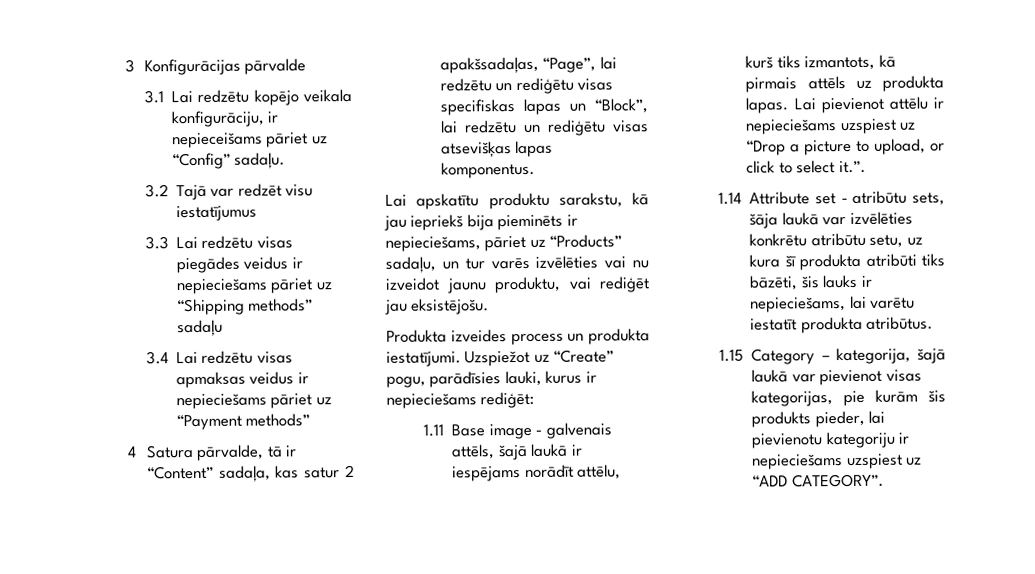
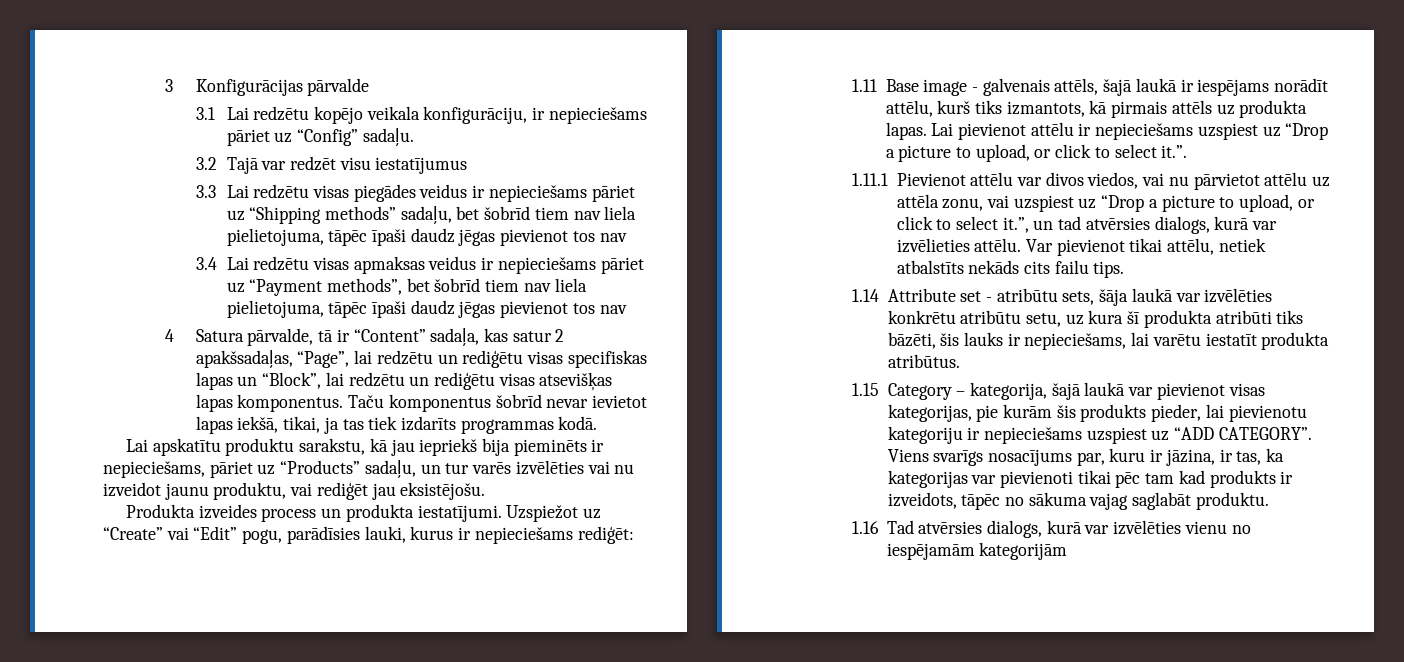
[171,132,263,149] nepieceišams -> [548,107,647,124] nepieciešams
[176,319,223,337] sadaļu -> [400,206,637,224] [226,228,627,246] sadaļu, bet šobrīd tiem nav liela pielietojuma, tāpēc īpaši daudz jēgas pievienot tos nav
[245,413,311,427] methods” -> [326,278,587,295] [226,300,627,318] methods”, bet šobrīd tiem nav liela pielietojuma, tāpēc īpaši daudz jēgas pievienot tos nav
(535, 170) none -> [348,394,647,412] [195,416,598,434] Taču komponentus šobrīd nevar ievietot lapas iekšā, tikai, ja tas tiek izdarīts programmas kodā.
(615, 356) none -> [166,526,238,540] vai “Edit”
(866, 167) none -> [851,172,1331,190] [896,194,1315,212] [896,216,1278,234] [896,238,1266,256] [896,260,1125,278] // 1.11.1 Pievienot attēlu var divos viedos, vai nu pārvietot attēlu uz attēla zonu, vai uzspiest uz “Drop a picture to upload, or click to select it.”, un tad atvērsies dialogs, kurā var izvēlieties attēlu. Var pievienot tikai attēlu, netiek atbalstīts nekāds cits failu tips.
(884, 480) none -> [887,448,1285,466] [887,470,1294,488] [887,492,1269,510] [851,520,1251,538] [886,542,1068,560] Viens svarīgs nosacījums par, kuru ir jāzina, ir tas, ka kategorijas var pievienoti tikai pēc tam kad produkts ir izveidots, tāpēc no sākuma vajag saglabāt produktu. // 1.16 Tad atvērsies dialogs, kurā var izvēlēties vienu no iespējamām kategorijām

